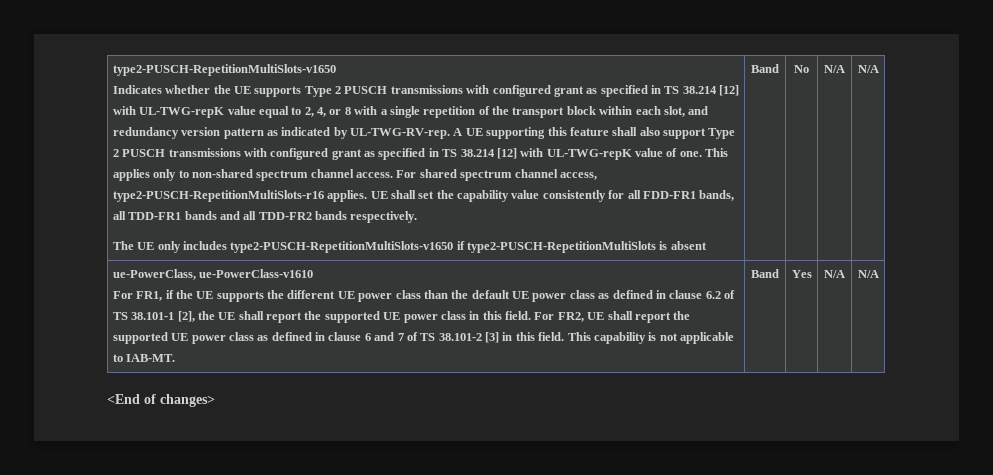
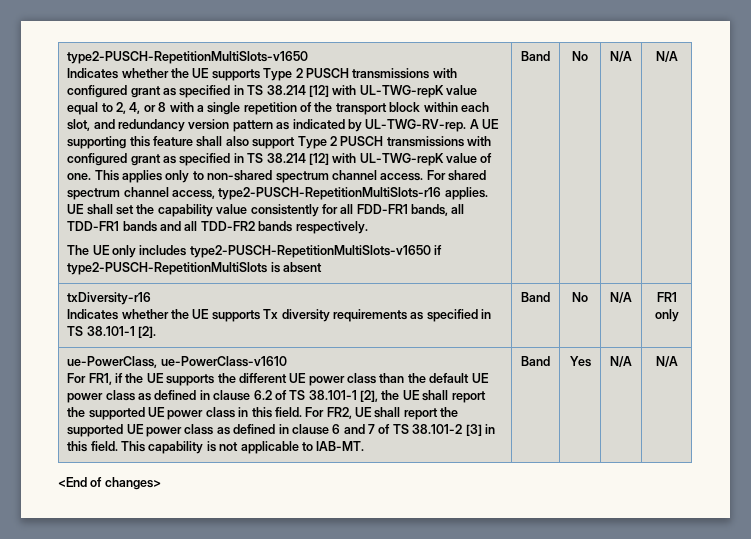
(879, 69) none -> [67,292,152,305] [67,309,492,322] [67,326,157,338] [521,292,550,302] [572,292,588,302] [610,292,632,303] [656,292,677,302] [654,309,679,322] // txDiversity-r16 // Indicates whether the UE supports Tx diversity requirements as specified in TS 38.101-1 [2]. | Band | No | N/A | FR1 only

